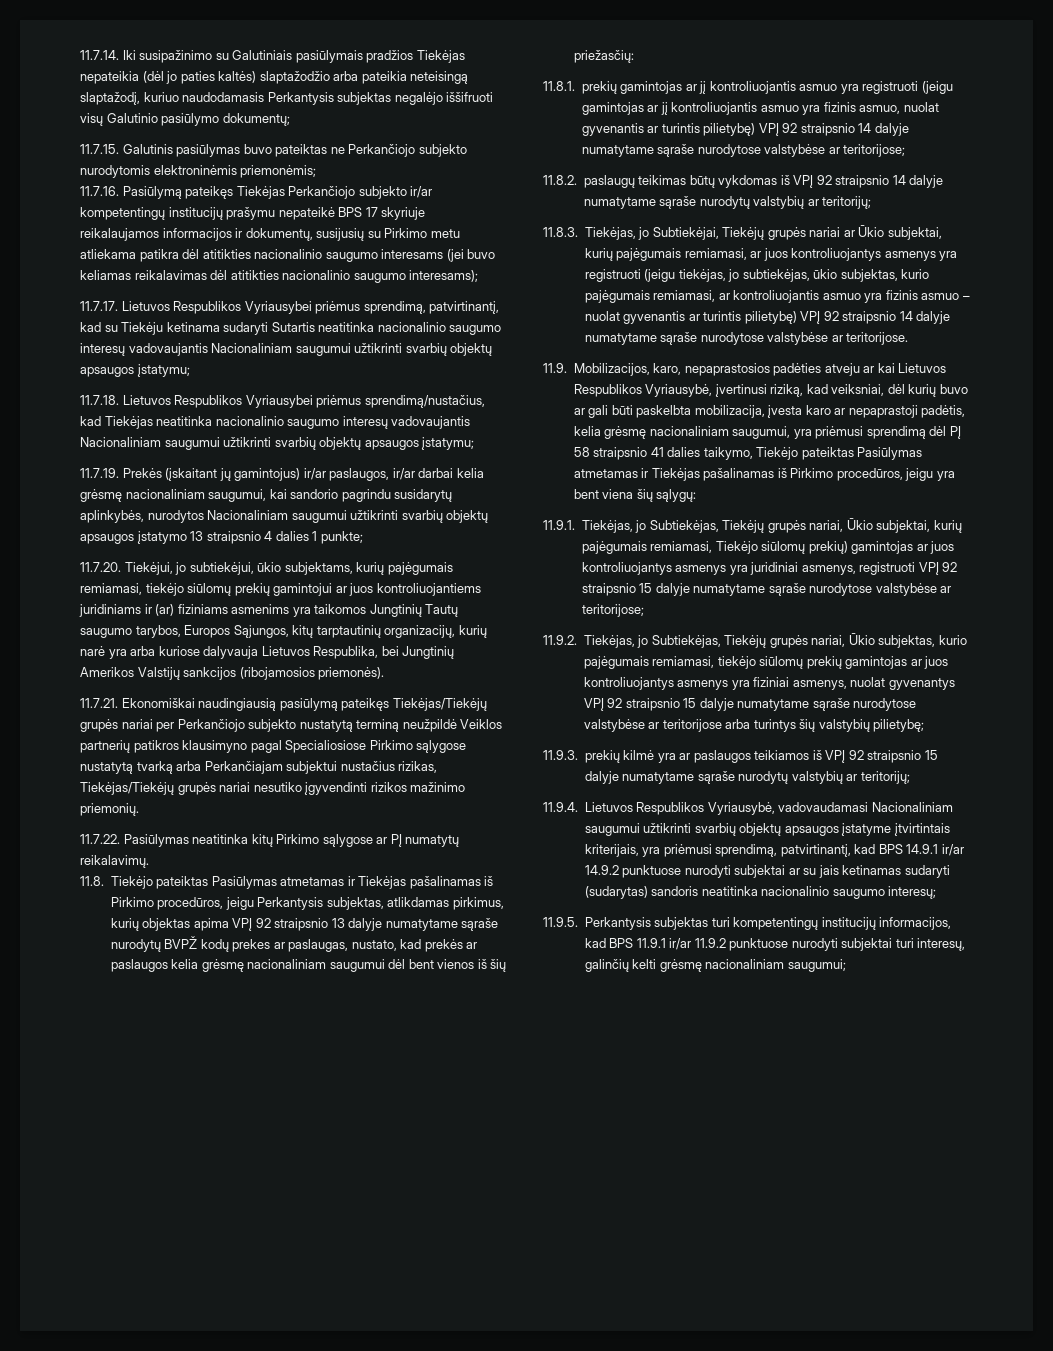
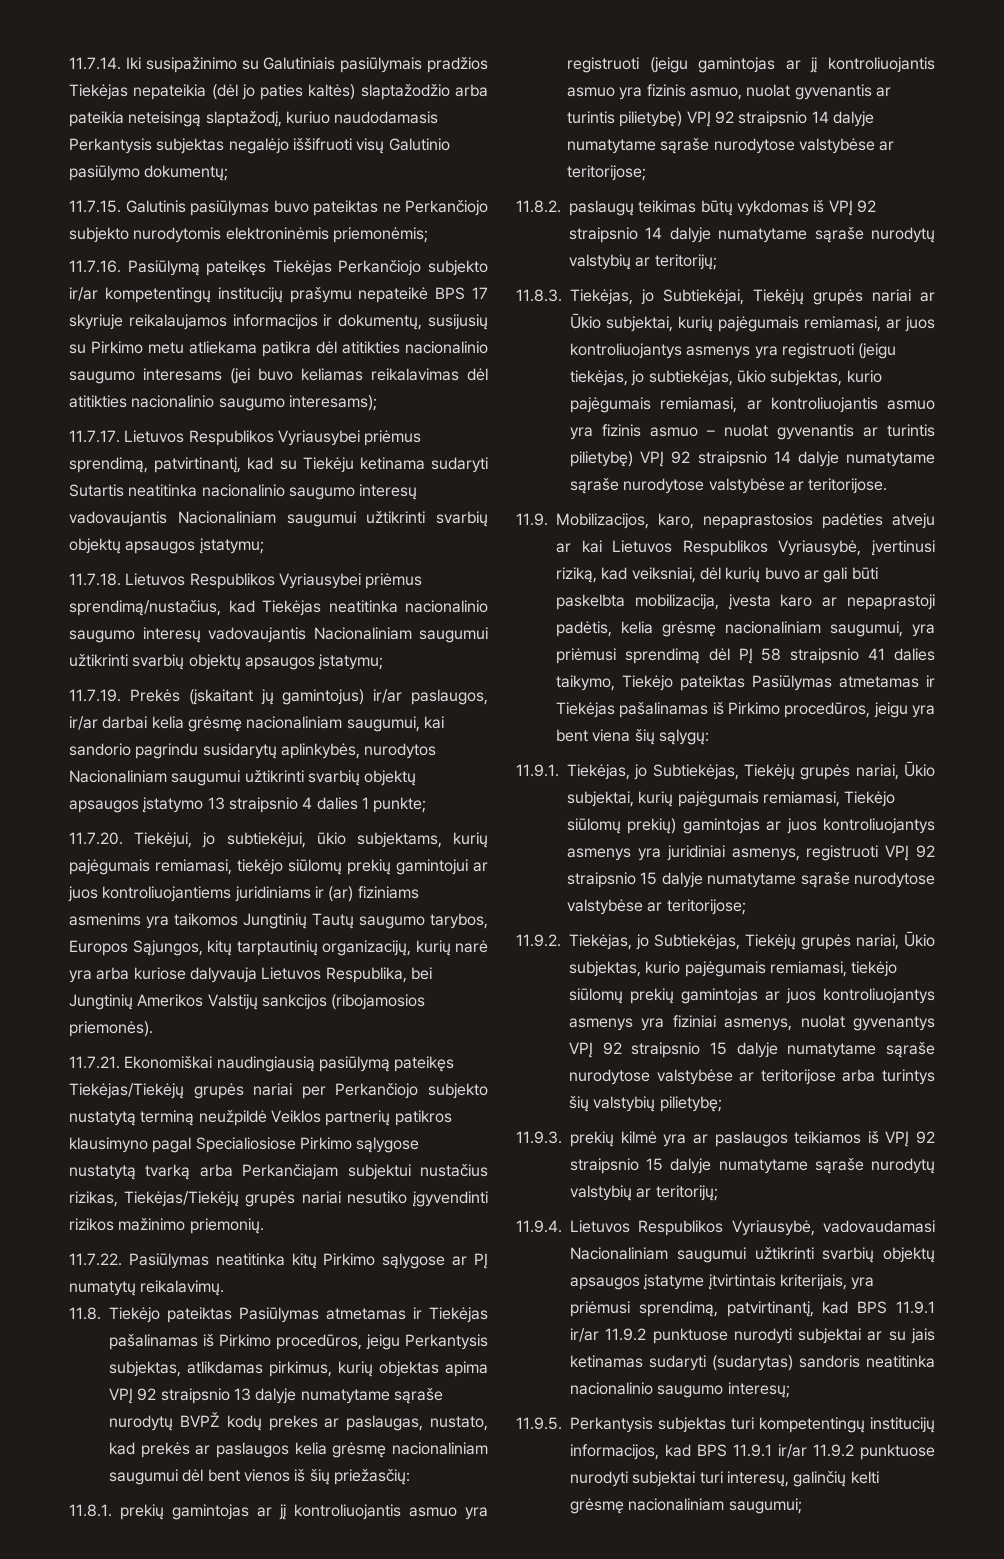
[906,844,964,856] [584,865,619,875] 14.9.1 ir/ar 14.9.2 -> [896,1301,935,1314] [570,1328,647,1342] 11.9.1 ir/ar 11.9.2

